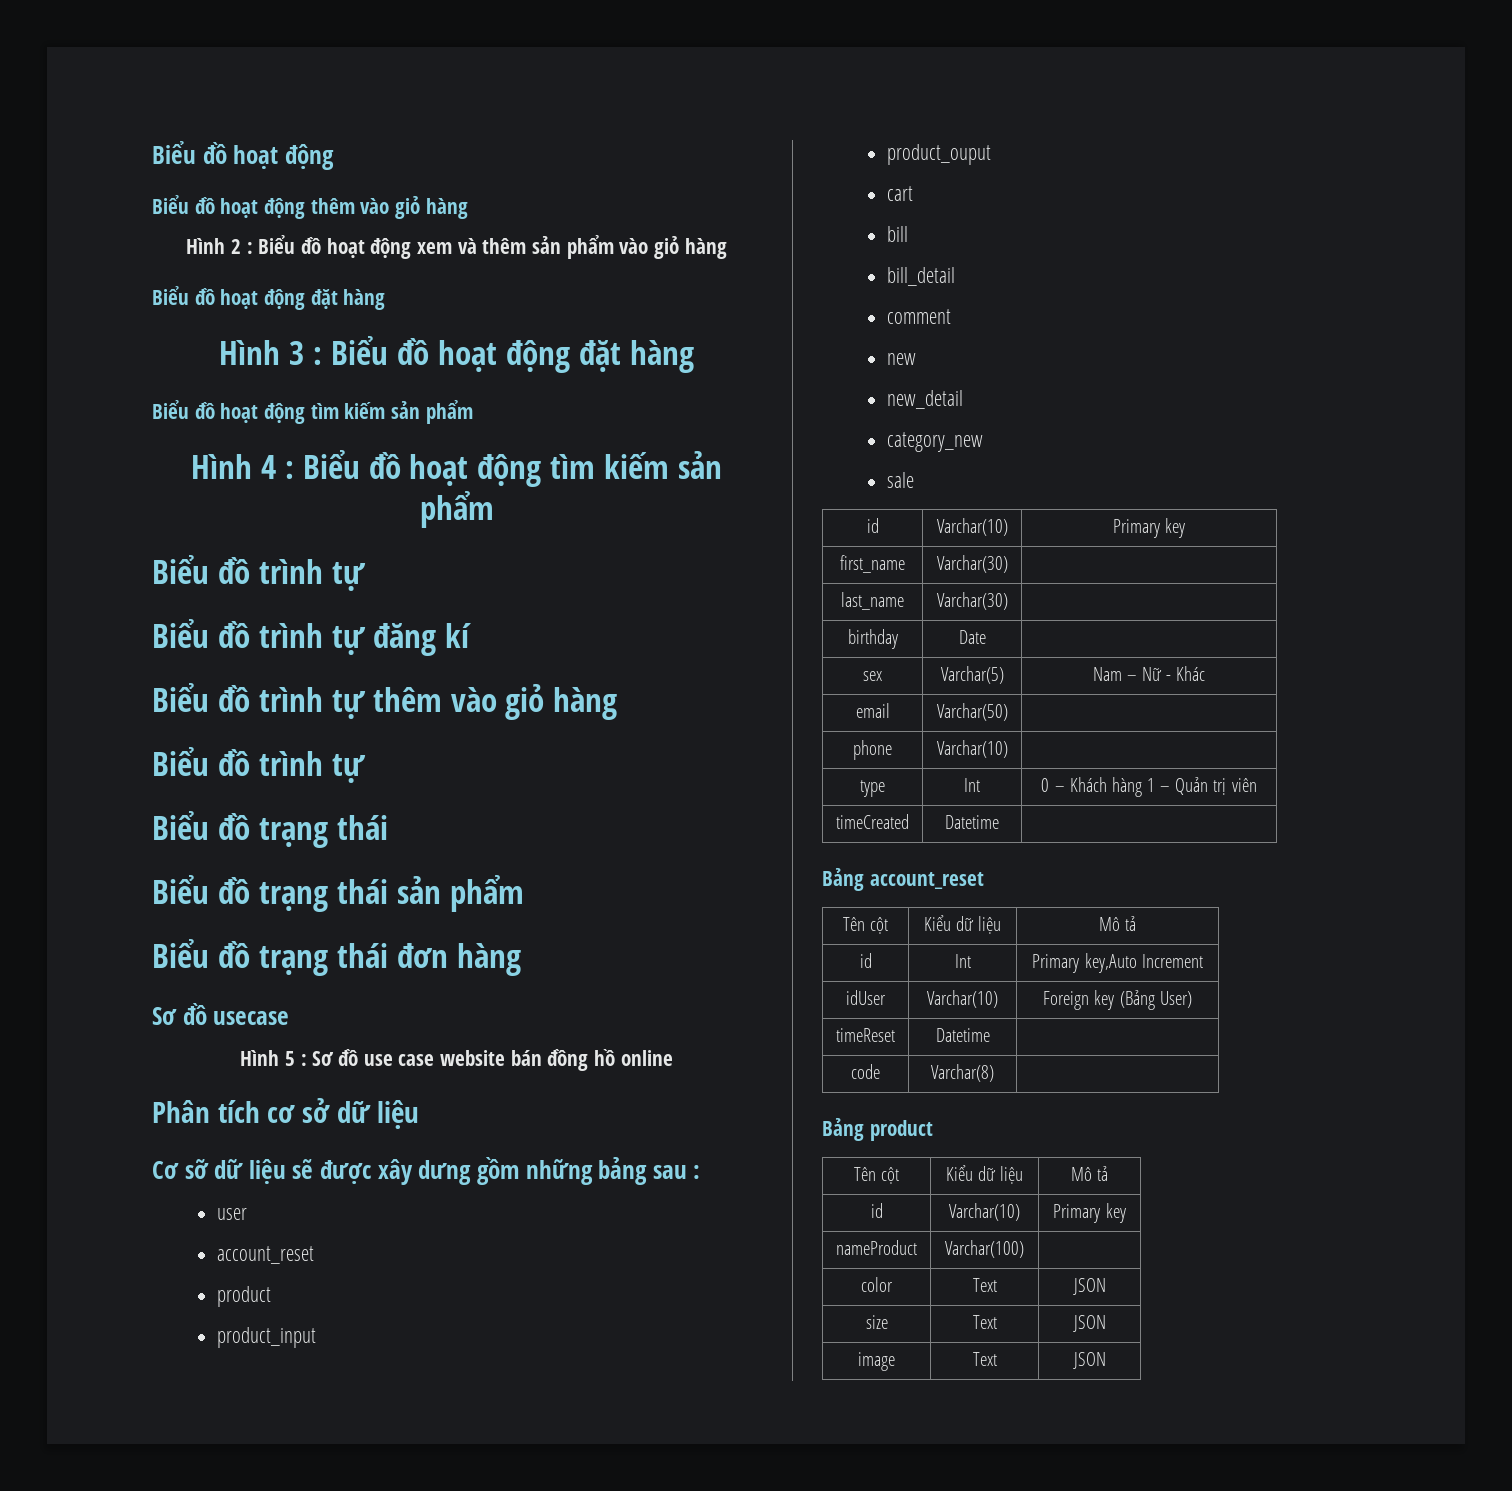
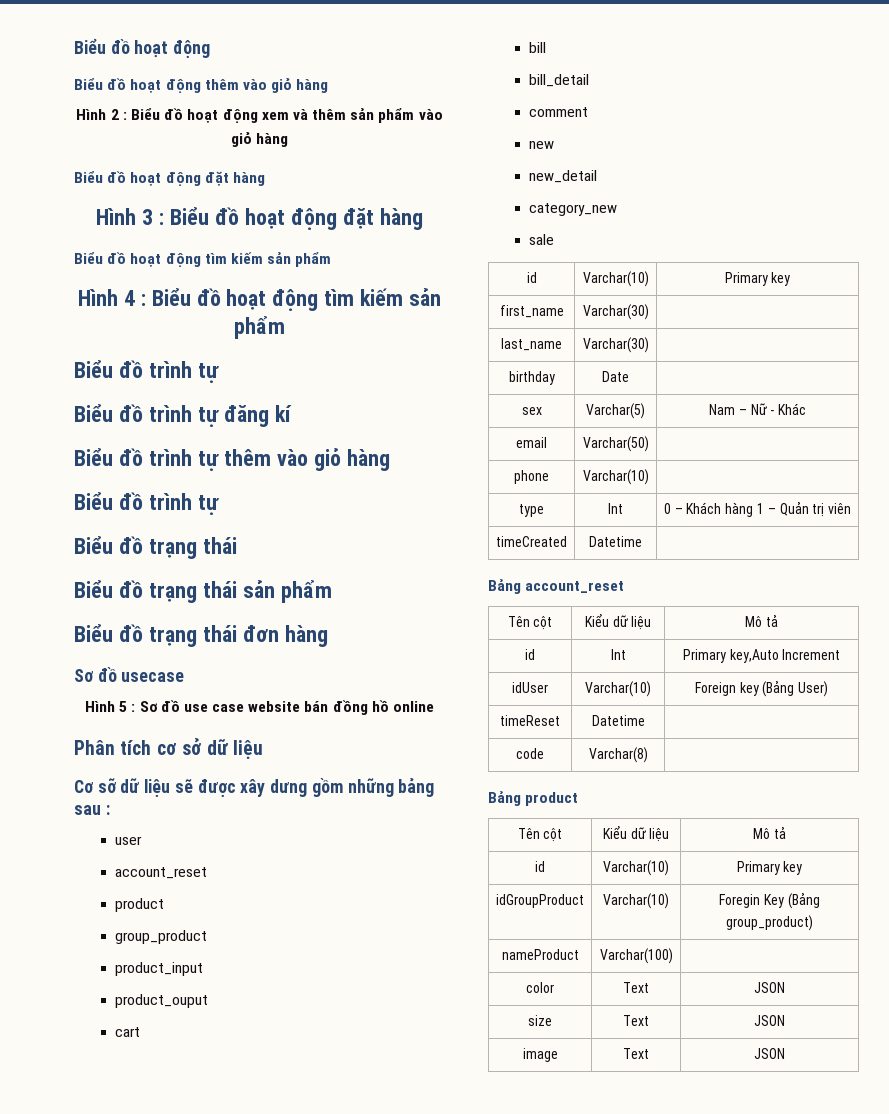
(271, 1296) none -> [114,930,207,944] // group_product
(1126, 1213) none -> [496,894,584,908] [603,893,669,909] [719,893,820,909] [726,915,813,931] // idGroupProduct | Varchar(10) | Foregin Key (Bảng group_product)

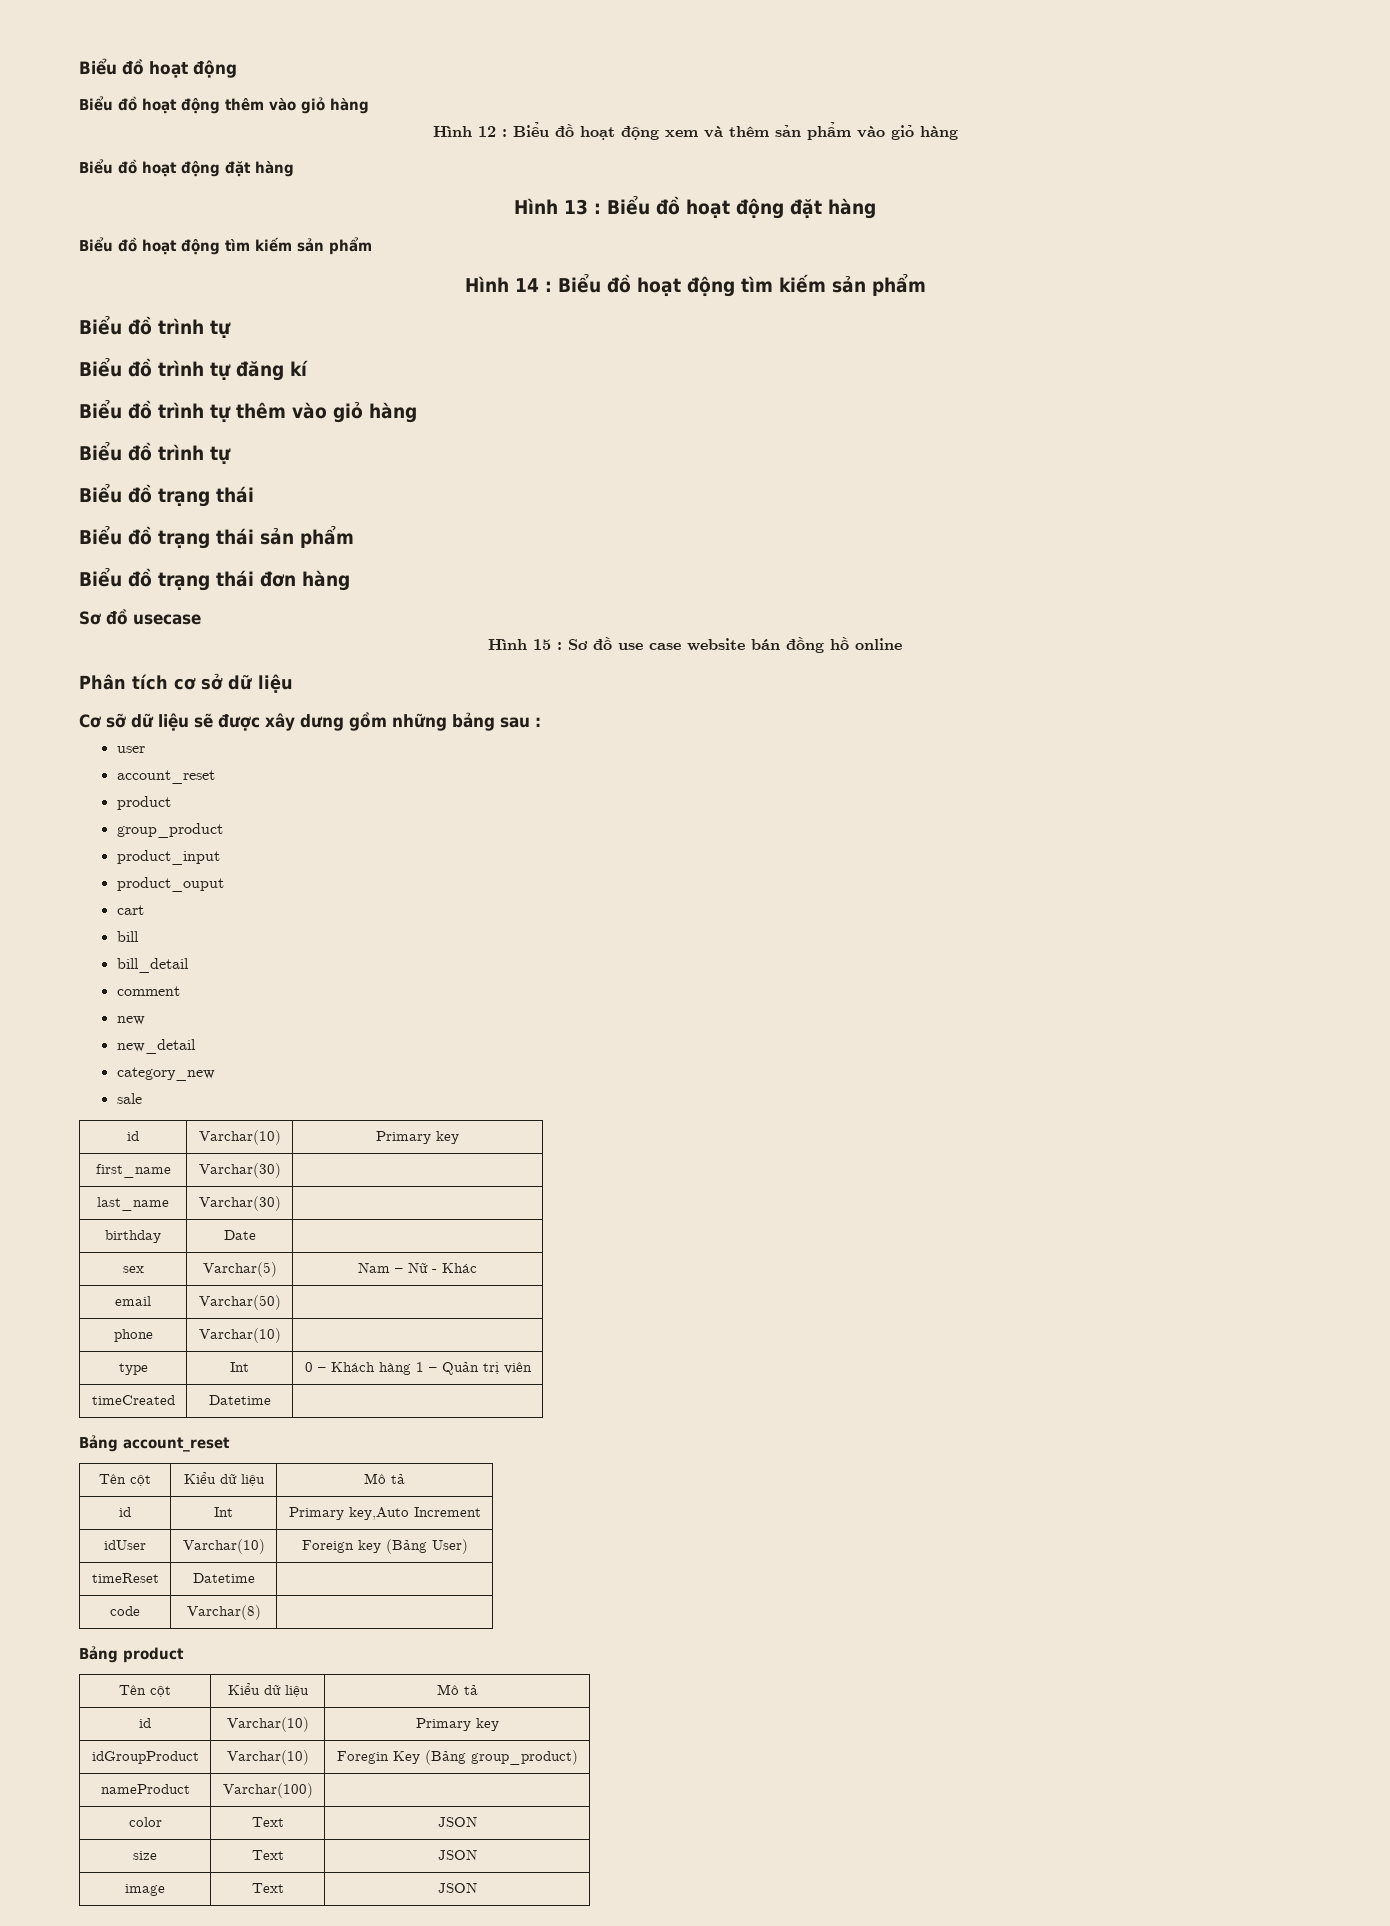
[110,109,119,120] 2 -> [477,126,496,137] 12
[142,209,154,225] 3 -> [564,199,588,215] 13
[123,290,135,306] 4 -> [514,278,539,292] 14
[119,701,128,712] 5 -> [533,639,551,650] 15

